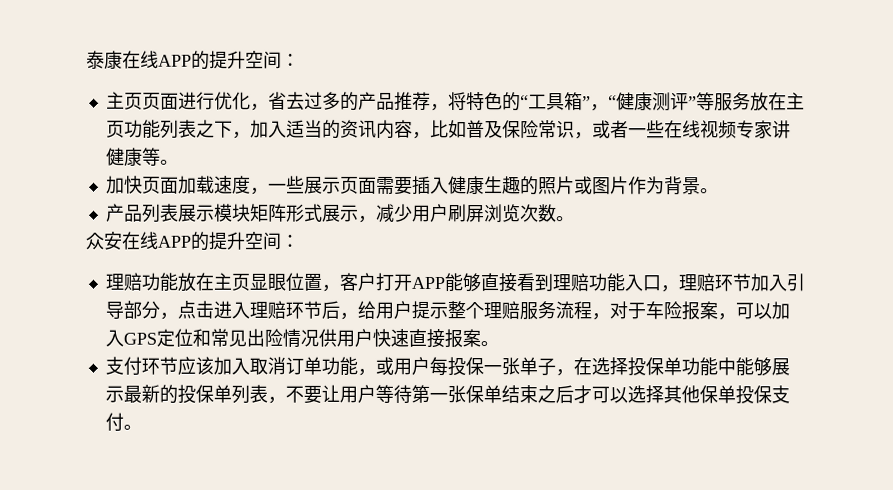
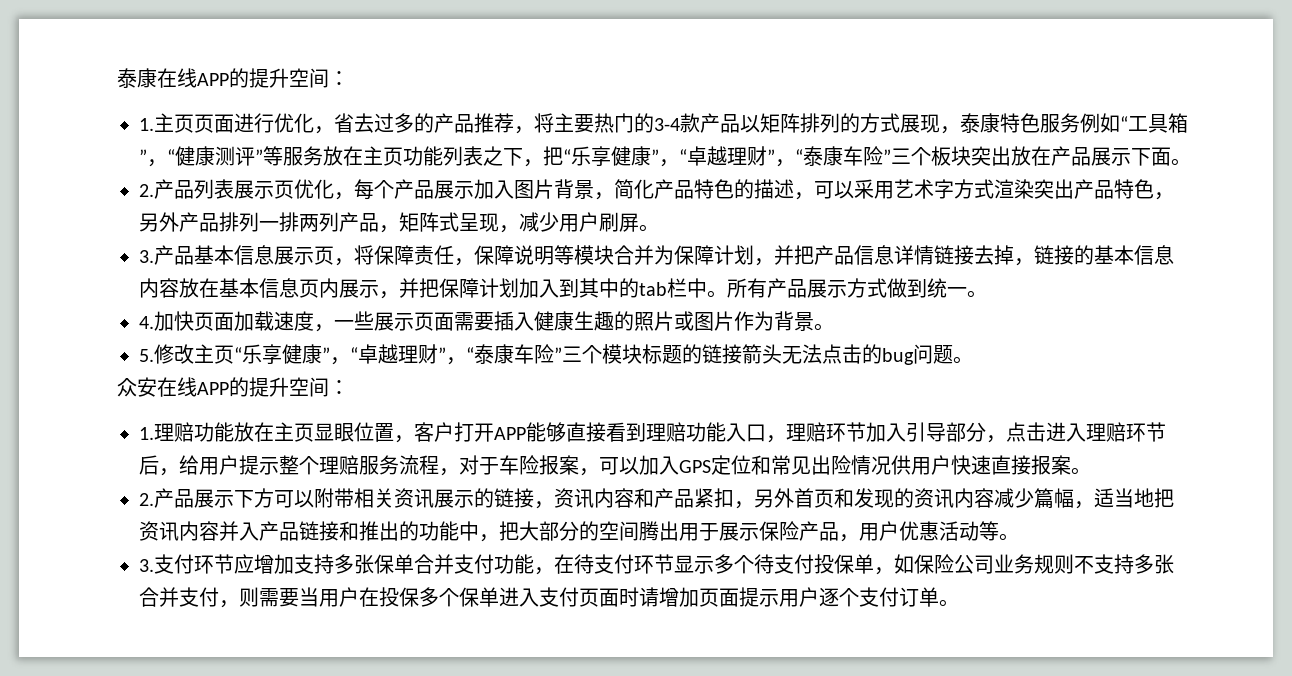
(300, 60) none -> [139,118,154,131] 1.
[465,92,521,112] 特色的 -> [554,113,1120,134] 主要热门的3-4款产品以矩阵排列的方式展现，泰康特色服务例如
[249,119,791,140] [105,147,179,167] 加入适当的资讯内容，比如普及保险常识，或者一些在线视频专家讲健康等。 // -> [543,146,1191,167] [139,179,1174,200] [139,212,659,233] [139,245,1174,266] [139,278,987,299] [139,316,154,329] 把“乐享健康”，“卓越理财”，“泰康车险”三个板块突出放在产品展示下面。 // 2.产品列表展示页优化，每个产品展示加入图片背景，简化产品特色的描述，可以采用艺术字方式渲染突出产品特色，另外产品排列一排两列产品，矩阵式呈现，减少用户刷屏。 // 3.产品基本信息展示页，将保障责任，保障说明等模块合并为保障计划，并把产品信息详情链接去掉，链接的基本信息内容放在基本信息页内展示，并把保障计划加入到其中的tab栏中。所有产品展示方式做到统一。 // 4.
[105,203,557,223] 产品列表展示模块矩阵形式展示，减少用户刷屏浏览次数 -> [139,344,953,365] 5.修改主页“乐享健康”，“卓越理财”，“泰康车险”三个模块标题的链接箭头无法点击的bug问题
(300, 241) none -> [139,427,154,440] 1.
[104,356,790,377] [104,384,790,405] [104,412,124,432] 支付环节应该加入取消订单功能，或用户每投保一张单子，在选择投保单功能中能够展示最新的投保单列表，不要让用户等待第一张保单结束之后才可以选择其他保单投保支付 -> [139,488,1174,509] [139,521,1019,542] [139,554,1174,575] [139,587,939,608] 2.产品展示下方可以附带相关资讯展示的链接，资讯内容和产品紧扣，另外首页和发现的资讯内容减少篇幅，适当地把资讯内容并入产品链接和推出的功能中，把大部分的空间腾出用于展示保险产品，用户优惠活动等。 // 3.支付环节应增加支持多张保单合并支付功能，在待支付环节显示多个待支付投保单，如保险公司业务规则不支持多张合并支付，则需要当用户在投保多个保单进入支付页面时请增加页面提示用户逐个支付订单

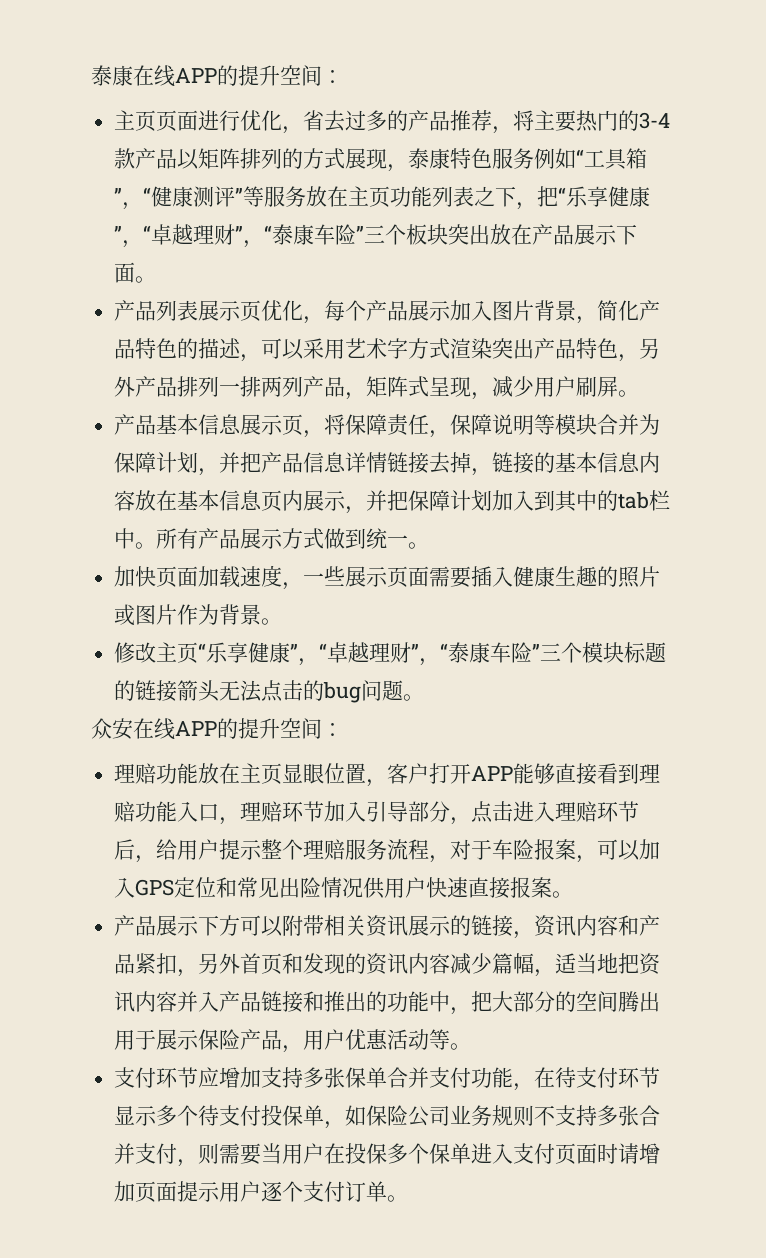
[139,118,154,131] 1. -> (343, 76) none
[139,184,154,197] 2. -> (157, 279) none
[139,250,154,263] 3. -> (640, 393) none
[139,316,154,329] 4. -> (430, 545) none
[139,349,154,362] 5. -> (283, 621) none
[139,427,154,440] 1. -> (343, 729) none
[139,493,154,506] 2. -> (574, 894) none
[139,559,154,572] 3. -> (472, 1046) none

